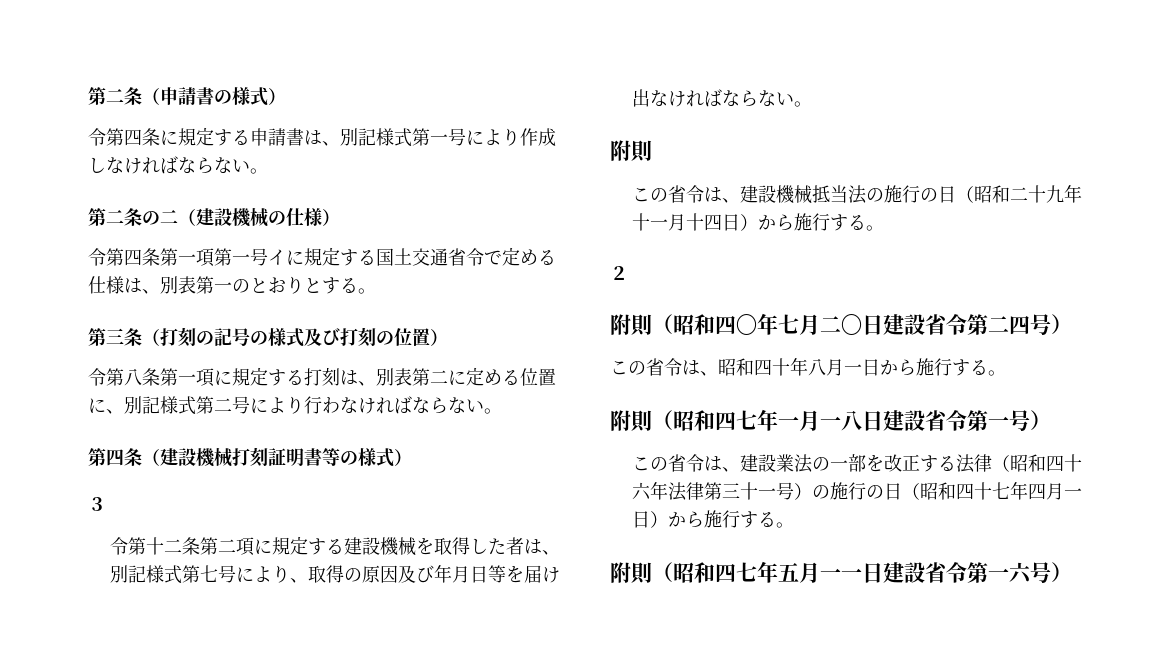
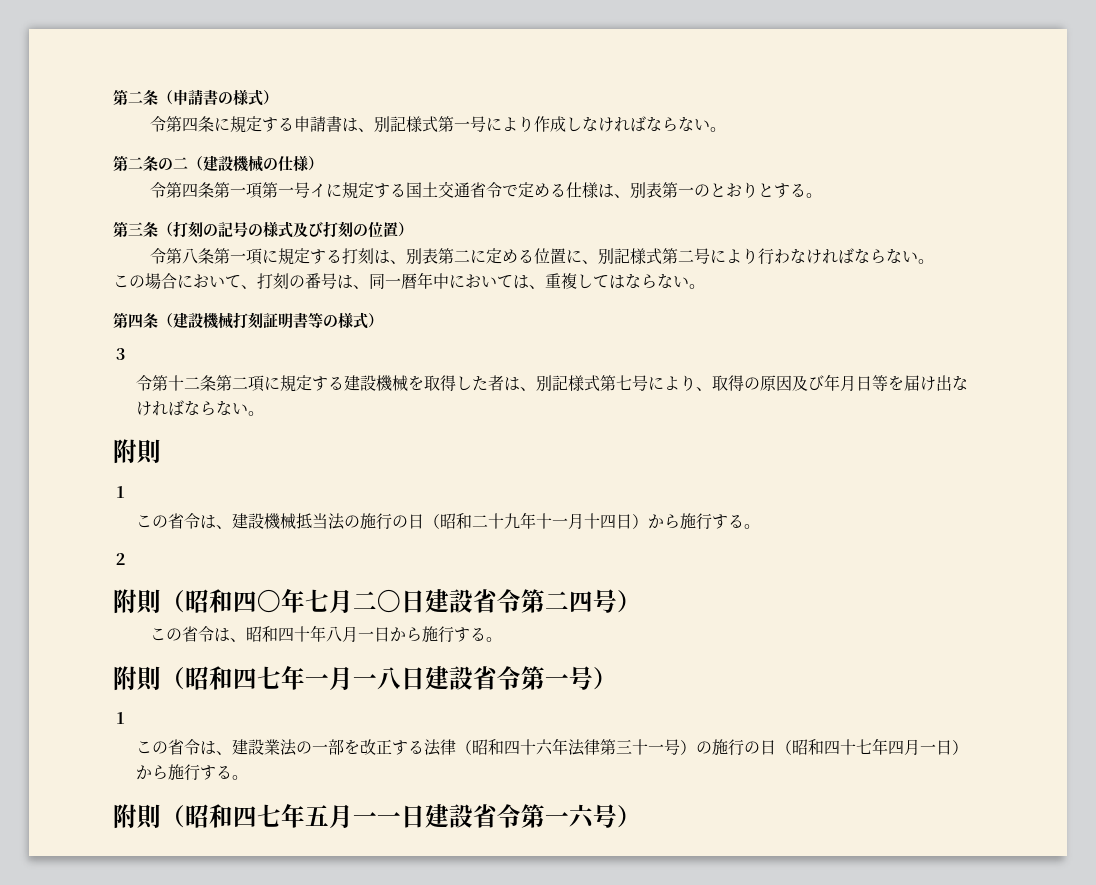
(502, 411) none -> [113,272,705,289] // この場合において、打刻の番号は、同一暦年中においては、重複してはならない。
(652, 151) none -> [113,486,128,498] // １
(1051, 420) none -> [113,712,128,724] // １

